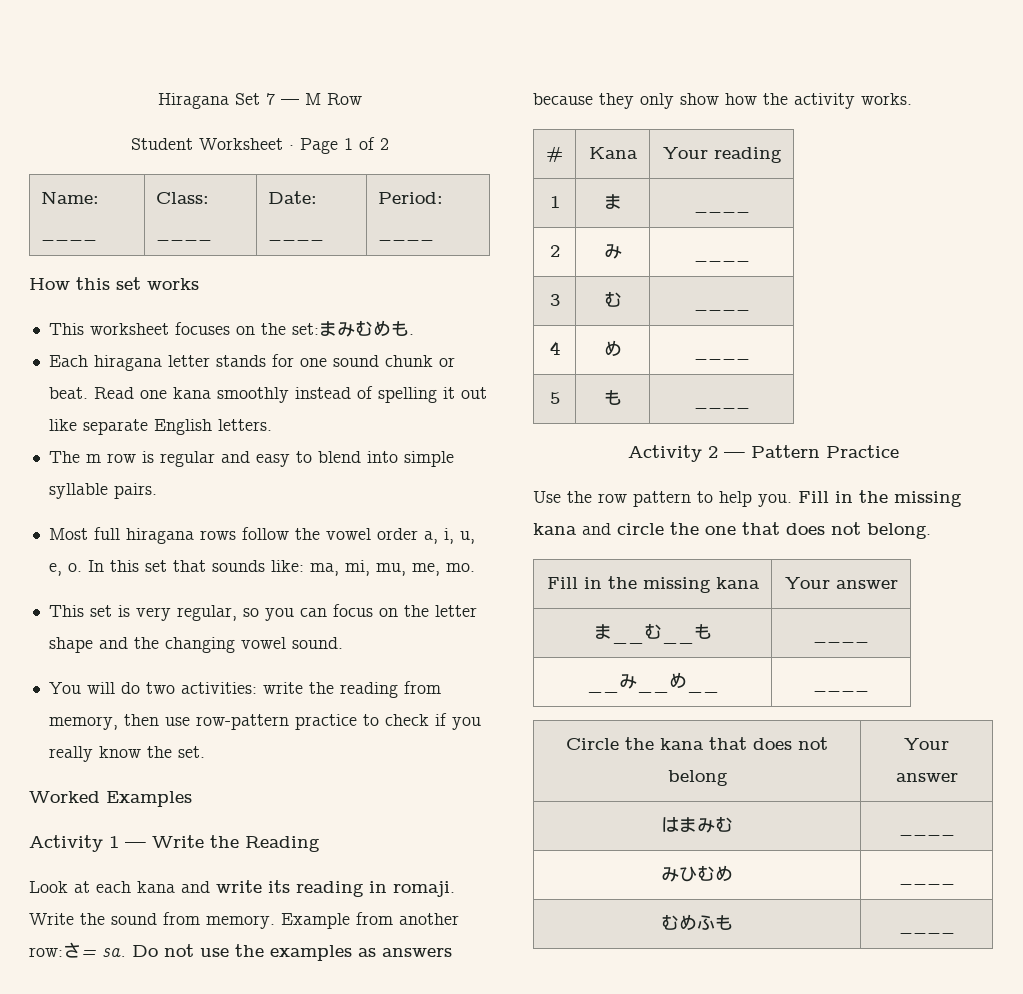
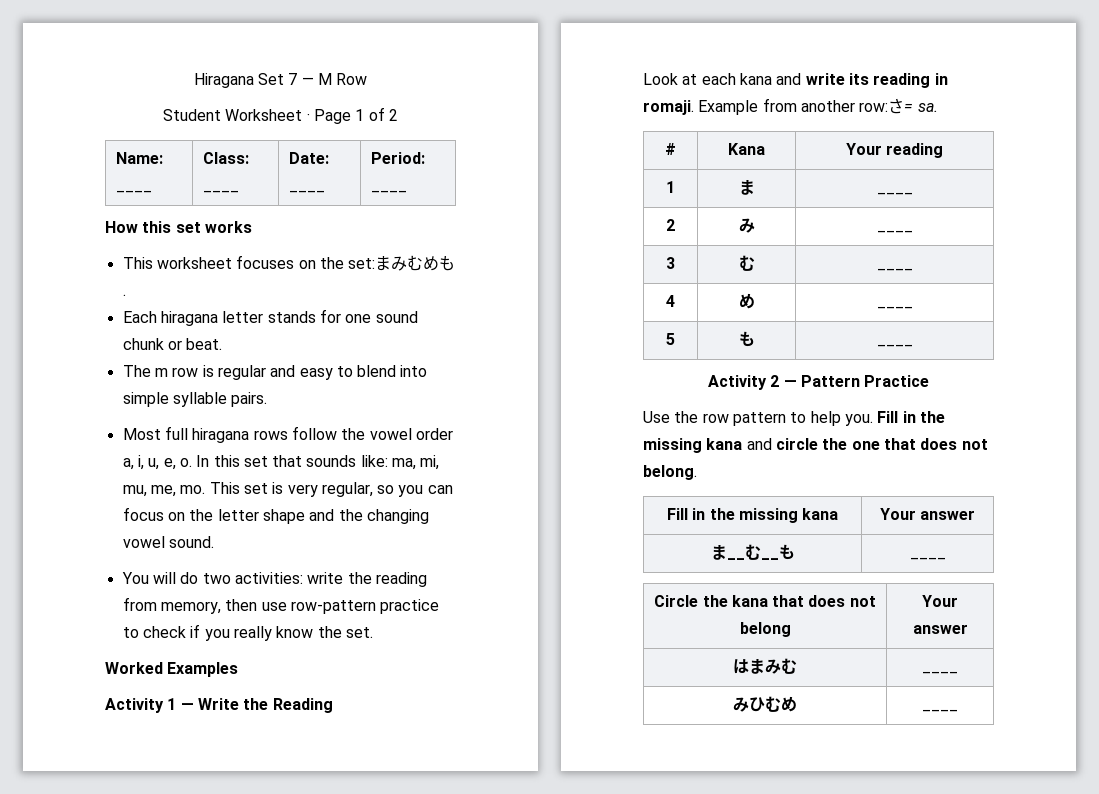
[93,386,487,403] [48,419,272,435] Read one kana smoothly instead of spelling it out like separate English letters. -> (223, 344) none
(475, 567) // -> (206, 489) none
[29,912,275,929] Write the sound from memory. -> (694, 107) none
[132,944,452,961] [533,93,912,109] Do not use the examples as answers because they only show how the activity works. -> (938, 107) none
[586,672,719,693] [813,687,869,692] // __み__め__ | ____ -> (946, 558) none
[661,914,733,930] [898,929,955,934] // むめふも | ____ -> (958, 710) none

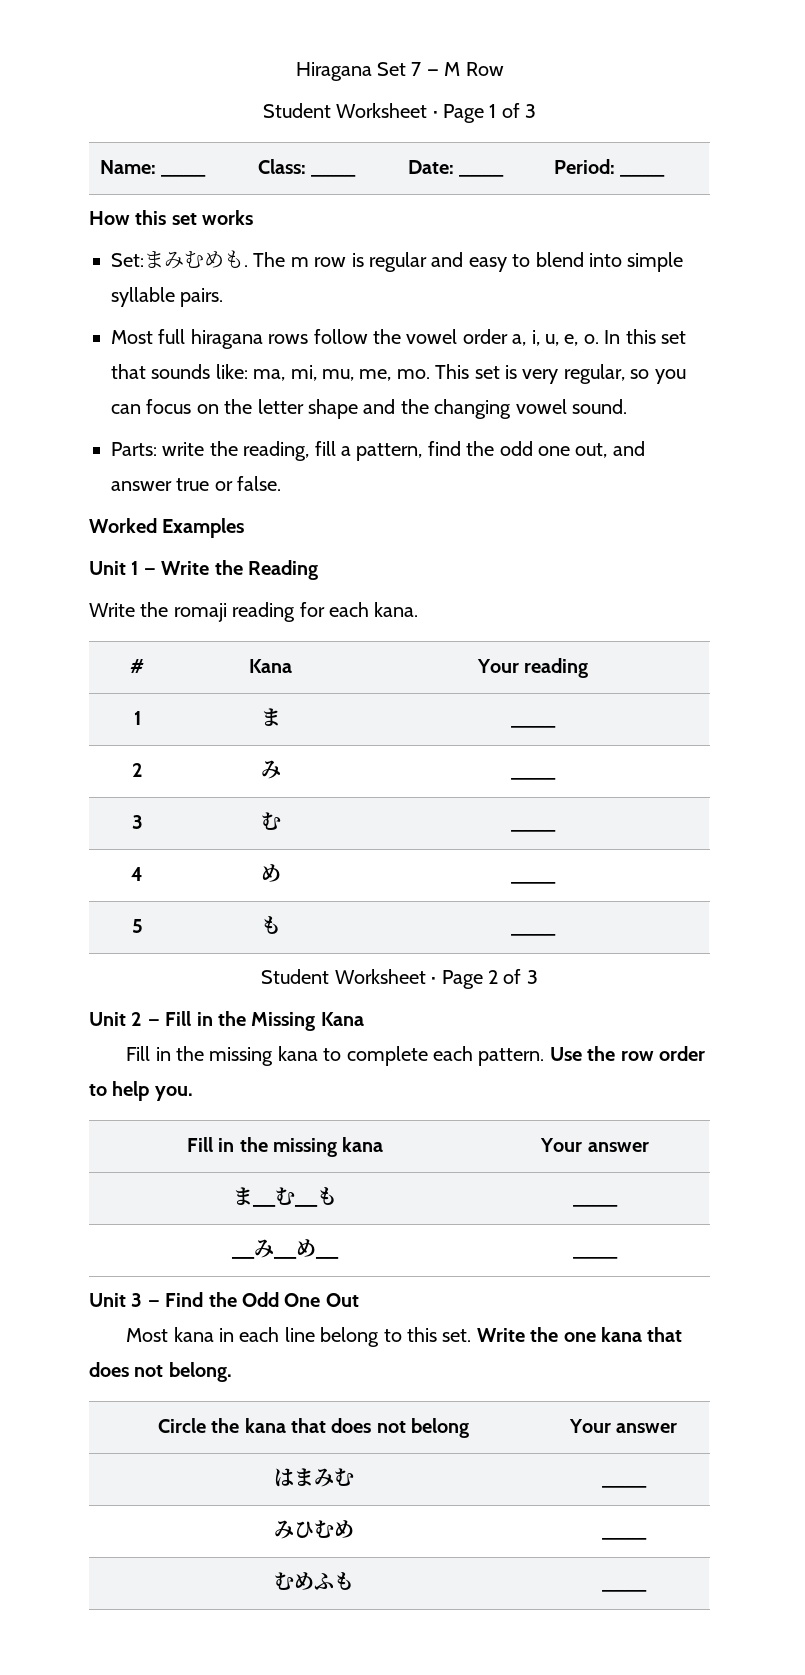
[388,109,398,121] 2 -> [525,104,537,118] 3
[122,255,456,271] [122,294,126,296] [122,309,418,326] [122,338,223,350] This worksheet focuses on the set:まみむめも. // Each hiragana letter stands for one sound chunk or beat. // -> [111,250,248,269] Set:まみむめも.
[121,572,427,587] [122,597,440,614] [122,624,373,641] You will do two activities: write the reading from memory, then use row-pattern practice to check if you really know the set. -> [111,441,645,461] [111,476,282,491] Parts: write the reading, fill a pattern, find the odd one out, and answer true or false.
[105,698,164,713] Activity -> [89,561,126,575] Unit
[643,73,948,88] [643,98,938,115] Look at each kana and write its reading in romaji. Example from another row:さ= sa. -> [89,602,419,622] Write the romaji reading for each kana.
[707,375,930,390] [643,411,945,426] [643,438,988,453] [643,465,697,480] Activity 2 — Pattern Practice // Use the row pattern to help you. Fill in the missing kana and circle the one that does not belong. -> [261,969,538,989] [89,1011,364,1031] [126,1046,705,1066] [89,1081,193,1101] Student Worksheet · Page 2 of 3 // Unit 2 — Fill in the Missing Kana // Fill in the missing kana to complete each pattern. Use the row order to help you.
(946, 558) none -> [231,1239,339,1259] [573,1256,618,1259] [89,1292,359,1307] [126,1327,683,1347] [89,1362,232,1382] // __み__め__ | ____ // Unit 3 — Find the Odd One Out // Most kana in each line belong to this set. Write the one kana that does not belong.
(958, 710) none -> [273,1572,354,1590] [601,1589,647,1592] // むめふも | ____

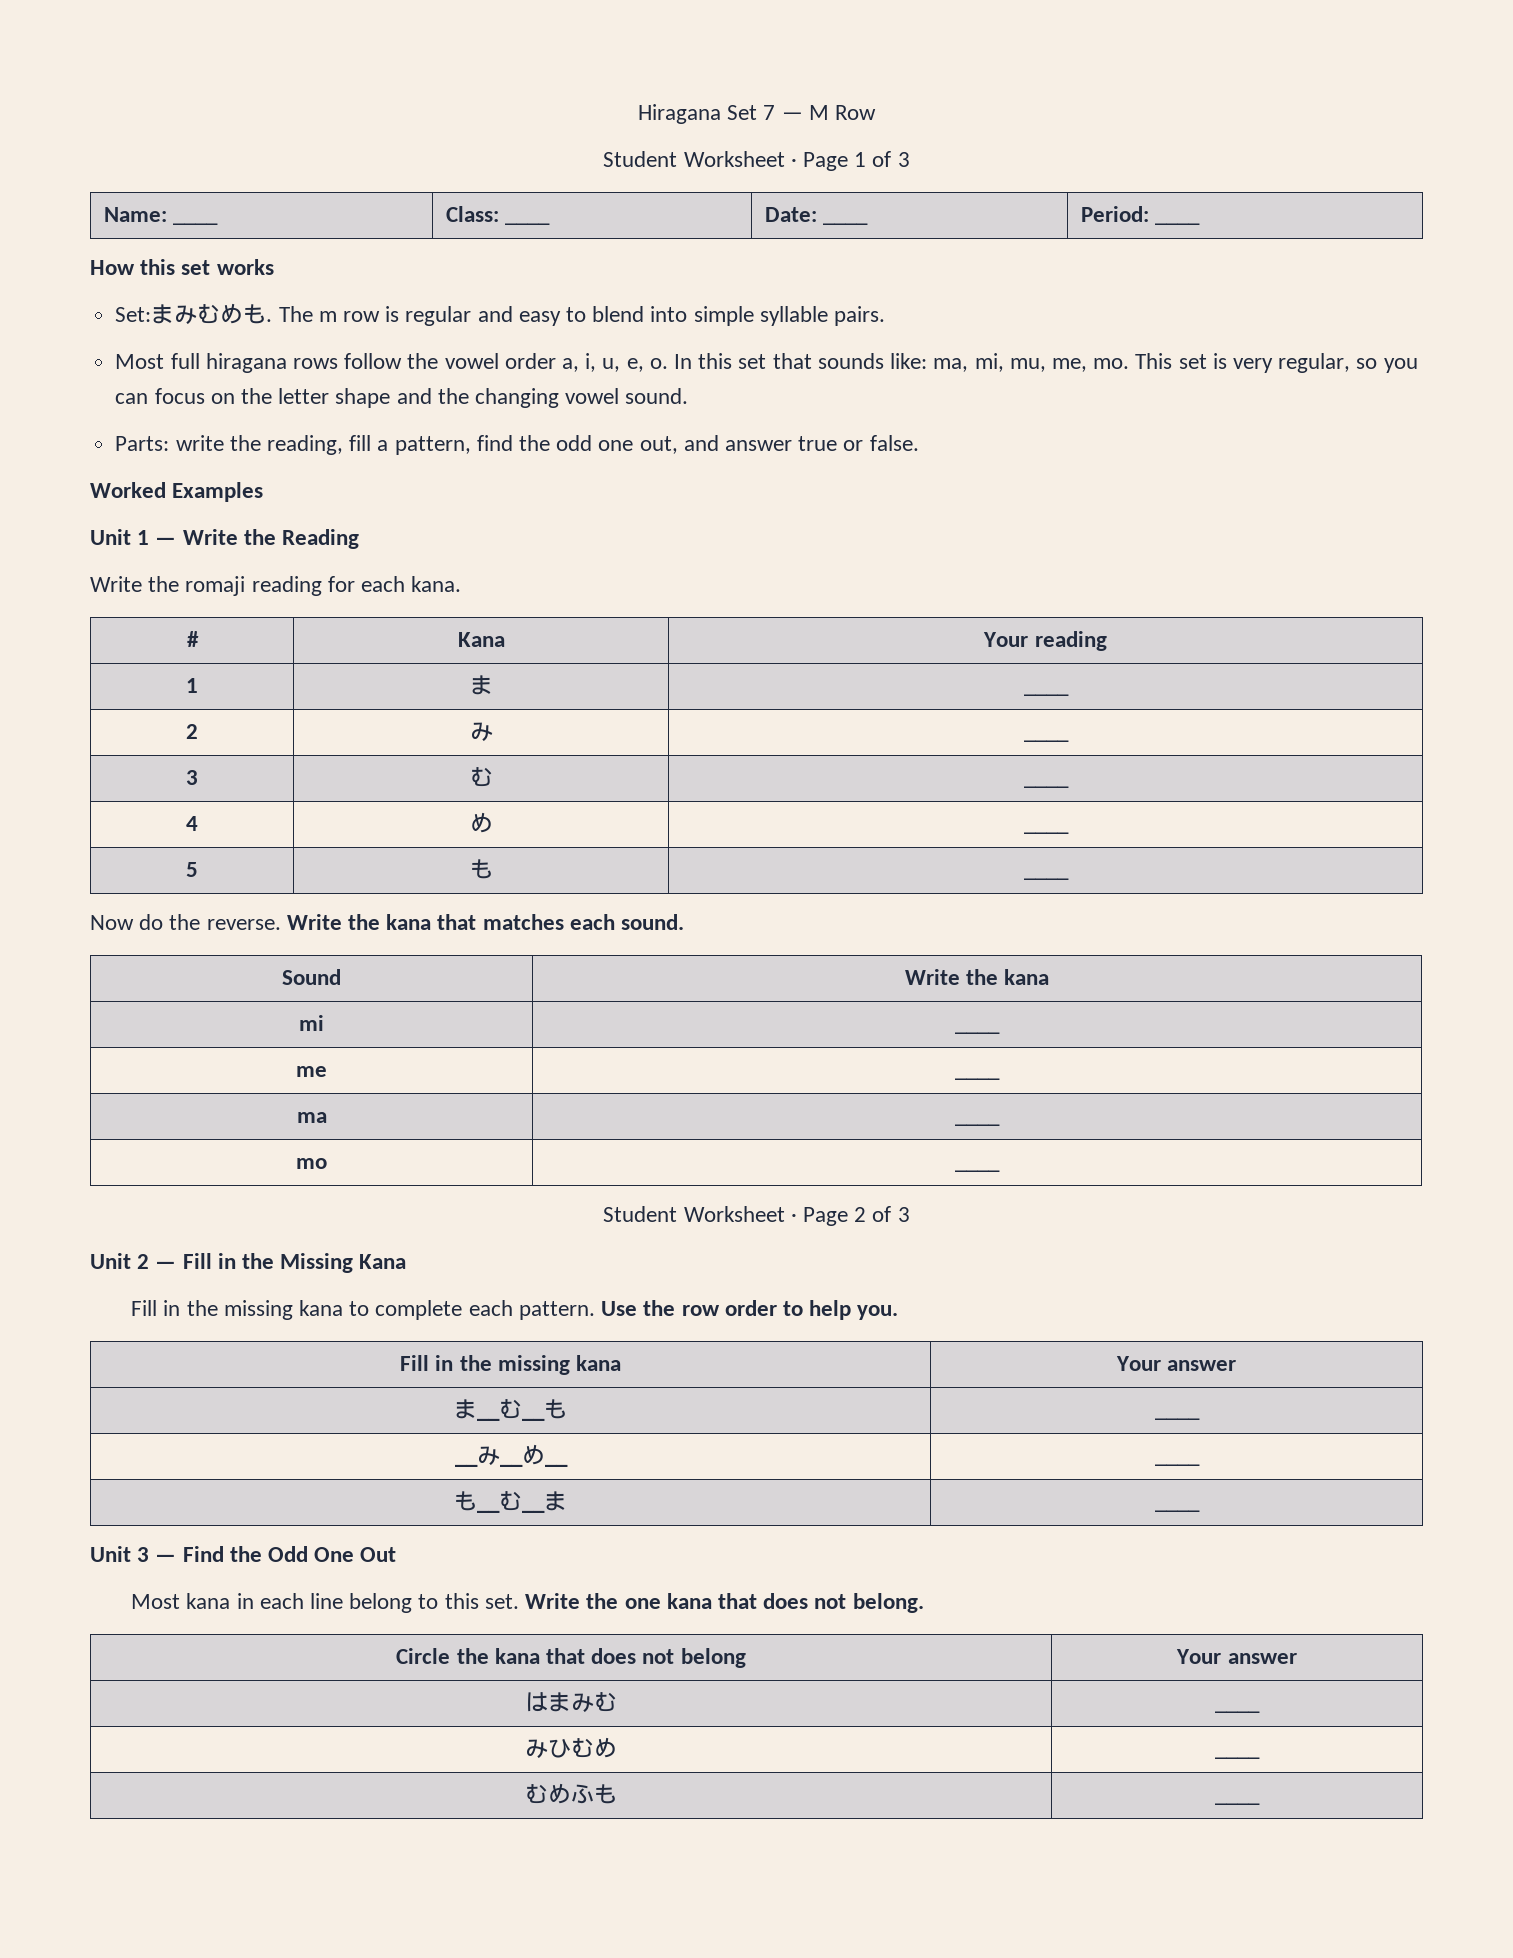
(556, 934) none -> [90,914,685,930] [282,969,341,985] [904,969,1050,985] [299,1015,324,1031] [955,1031,1000,1034] [296,1066,327,1077] [955,1077,1000,1080] [296,1112,327,1123] [955,1123,1000,1126] [296,1158,327,1169] [955,1169,1000,1172] // Now do the reverse. Write the kana that matches each sound. // Sound | Write the kana // mi | ____ // me | ____ // ma | ____ // mo | ____
(618, 1257) none -> [454,1491,567,1513] [1154,1509,1200,1512] // も__む__ま | ____

